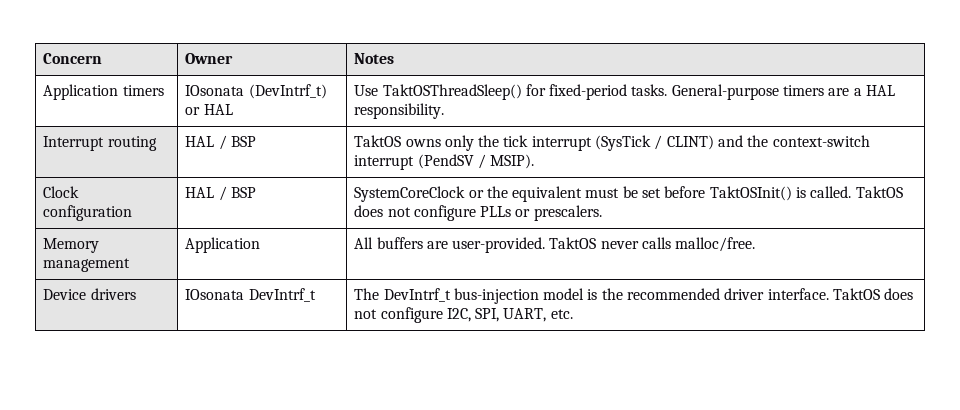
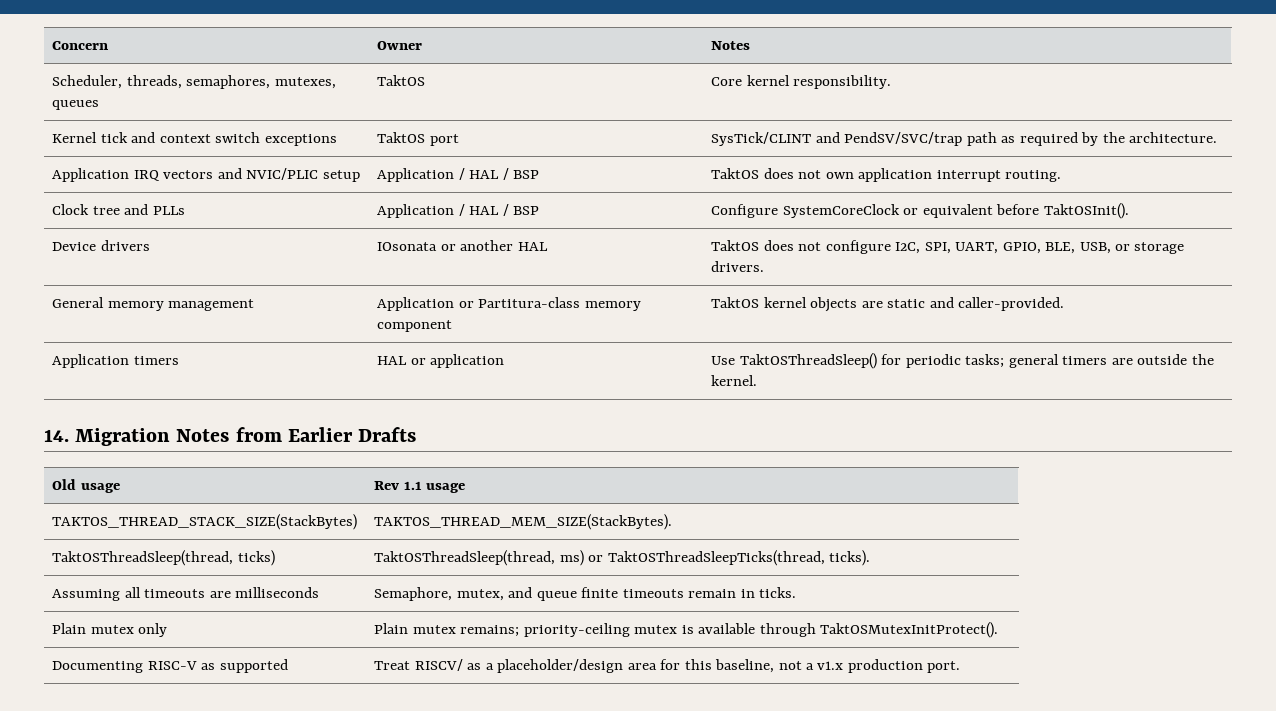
[43,84,164,100] [185,84,327,99] [185,104,233,115] [354,84,896,100] [354,103,445,119] [43,136,157,151] [185,135,256,150] [354,135,870,151] [354,154,535,170] [43,186,80,198] [43,205,133,221] [185,186,256,201] Application timers | IOsonata (DevIntrf_t) or HAL | Use TaktOSThreadSleep() for fixed-period tasks. General-purpose timers are a HAL responsibility. // Interrupt routing | HAL / BSP | TaktOS owns only the tick interrupt (SysTick / CLINT) and the context-switch interrupt (PendSV / MSIP). // Clock configuration | HAL / BSP | -> [52,75,336,89] [52,100,100,110] [377,75,426,86] [711,75,892,89] [52,132,337,146] [377,132,459,146] [711,132,1218,146] [52,168,360,182] [377,168,540,182] [711,168,1062,182] [52,204,185,215] [377,204,540,218] [711,204,779,218] Scheduler, threads, semaphores, mutexes, queues | TaktOS | Core kernel responsibility. // Kernel tick and context switch exceptions | TaktOS port | SysTick/CLINT and PendSV/SVC/trap path as required by the architecture. // Application IRQ vectors and NVIC/PLIC setup | Application / HAL / BSP | TaktOS does not own application interrupt routing. // Clock tree and PLLs | Application / HAL / BSP | Configure
[486,186,903,202] [354,205,602,221] [43,238,100,253] [43,258,131,272] [185,237,261,253] [354,237,756,253] [43,288,136,300] [185,288,316,302] [354,288,829,304] the equivalent must be set before TaktOSInit() is called. TaktOS does not configure PLLs or prescalers. // Memory management | Application | All buffers are user-provided. TaktOS never calls malloc/free. // Device drivers | IOsonata DevIntrf_t | The DevIntrf_t bus-injection model is the recommended driver interface. -> [922,203,1129,219] [52,240,150,251] [377,240,548,251] equivalent before TaktOSInit(). // Device drivers | IOsonata or another HAL |
[550,309,573,319] etc. -> [1002,242,1185,254] [711,261,765,272] [52,297,255,311] [377,297,641,311] [377,320,453,332] [711,297,1065,312] [52,354,179,368] [377,354,505,368] [711,353,1214,369] [711,375,758,386] [44,427,417,446] [52,479,120,493] [374,481,466,493] [52,514,358,530] [374,514,673,530] [52,550,275,566] [374,550,871,566] [52,587,320,601] [374,587,797,601] [52,623,168,637] [374,622,999,638] [52,659,288,673] [374,659,961,673] GPIO, BLE, USB, or storage drivers. // General memory management | Application or Partitura-class memory component | TaktOS kernel objects are static and caller-provided. // Application timers | HAL or application | Use TaktOSThreadSleep() for periodic tasks; general timers are outside the kernel. // 14. Migration Notes from Earlier Drafts // Old usage | Rev 1.1 usage // TAKTOS_THREAD_STACK_SIZE(StackBytes) | TAKTOS_THREAD_MEM_SIZE(StackBytes). // TaktOSThreadSleep(thread, ticks) | TaktOSThreadSleep(thread, ms) or TaktOSThreadSleepTicks(thread, ticks). // Assuming all timeouts are milliseconds | Semaphore, mutex, and queue finite timeouts remain in ticks. // Plain mutex only | Plain mutex remains; priority-ceiling mutex is available through TaktOSMutexInitProtect(). // Documenting RISC-V as supported | Treat RISCV/ as a placeholder/design area for this baseline, not a v1.x production port.

